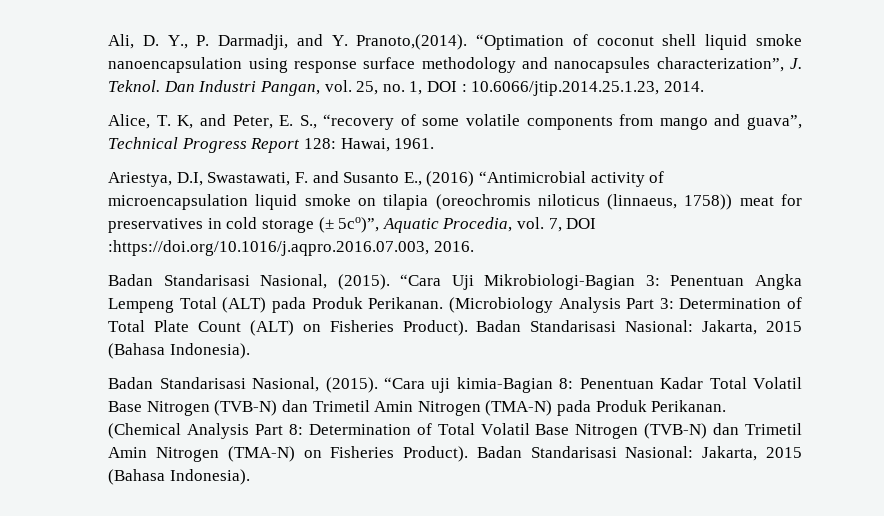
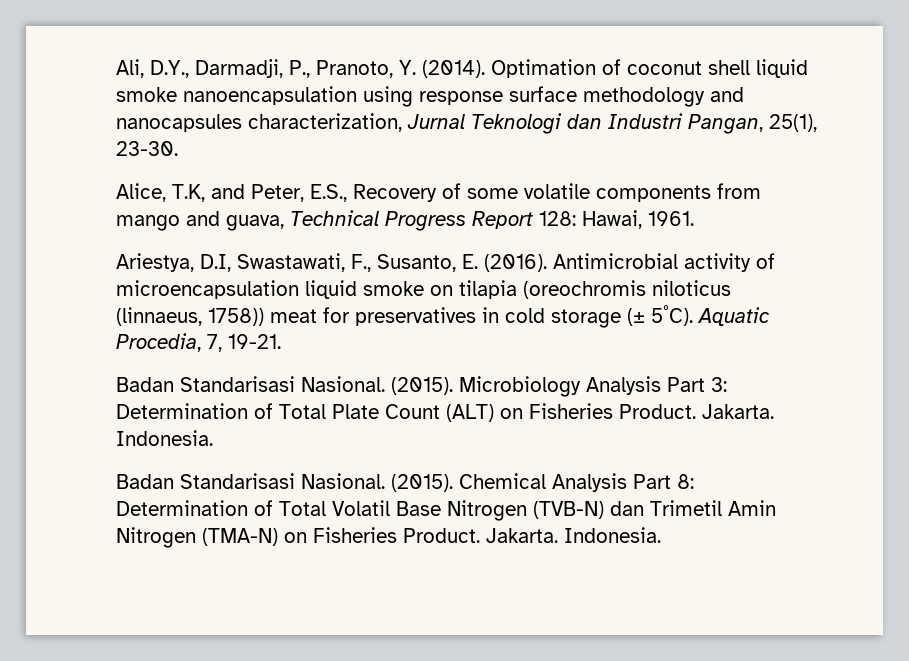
[142,34,565,50] D. Y., P. Darmadji, and Y. Pranoto,(2014). “Optimation -> [149,59,596,78] D.Y., Darmadji, P., Pranoto, Y. (2014). Optimation
[656,57,802,72] [108,80,704,96] [108,114,395,130] characterization”, J. Teknol. Dan Industri Pangan, vol. 25, no. 1, DOI : 10.6066/jtip.2014.25.1.23, 2014. // Alice, T. K, and Peter, E. S., “recovery -> [247,113,817,134] [115,141,178,156] [115,183,437,202] characterization, Jurnal Teknologi dan Industri Pangan, 25(1), 23-30. // Alice, T.K, and Peter, E.S., Recovery
[746,115,802,130] guava”, -> [225,215,284,231] guava,
[294,171,586,187] F. and Susanto E., (2016) “Antimicrobial -> [350,253,678,272] F., Susanto, E. (2016). Antimicrobial
[338,217,380,233] 5co)”, -> [650,305,693,326] 5ºC).
[516,217,597,232] [108,240,474,256] [108,274,802,290] [108,297,553,313] vol. 7, DOI :https://doi.org/10.1016/j.aqpro.2016.07.003, 2016. // Badan Standarisasi Nasional, (2015). “Cara Uji Mikrobiologi-Bagian 3: Penentuan Angka Lempeng Total (ALT) pada Produk Perikanan. (Microbiology -> [206,334,281,352] [115,376,581,397] 7, 19-21. // Badan Standarisasi Nasional. (2015). Microbiology
[402,320,803,336] [108,343,250,359] [108,377,802,393] [108,400,727,416] [108,423,182,439] Product). Badan Standarisasi Nasional: Jakarta, 2015 (Bahasa Indonesia). // Badan Standarisasi Nasional, (2015). “Cara uji kimia-Bagian 8: Penentuan Kadar Total Volatil Base Nitrogen (TVB-N) dan Trimetil Amin Nitrogen (TMA-N) pada Produk Perikanan. (Chemical -> [618,404,774,419] [115,430,213,446] [115,473,546,492] Product. Jakarta. Indonesia. // Badan Standarisasi Nasional. (2015). Chemical
[403,446,802,462] [108,469,250,485] Product). Badan Standarisasi Nasional: Jakarta, 2015 (Bahasa Indonesia). -> [402,527,661,543] Product. Jakarta. Indonesia.

